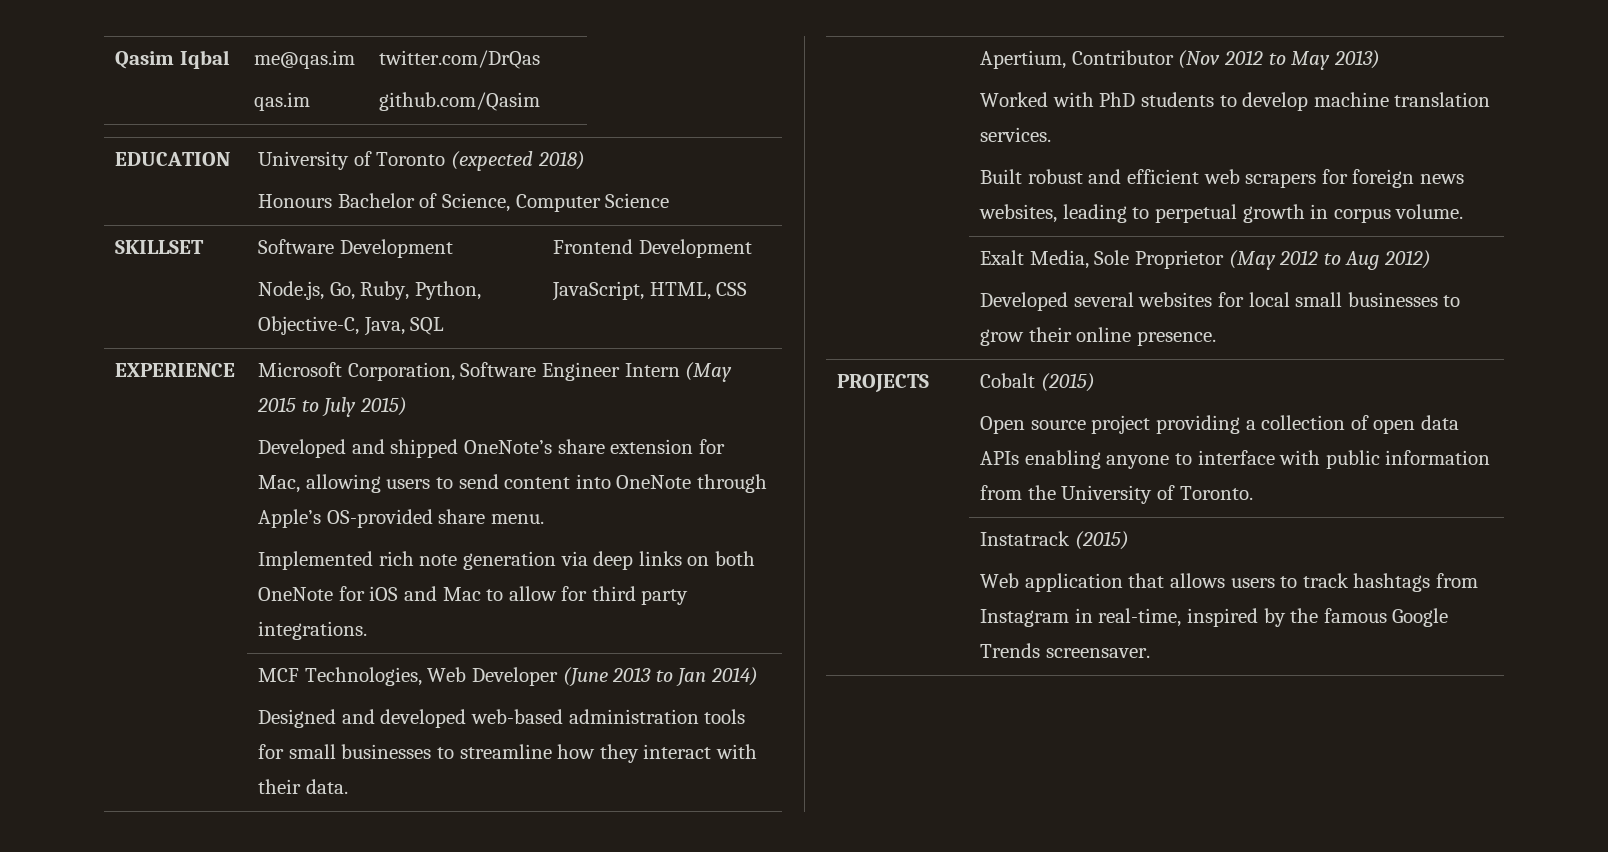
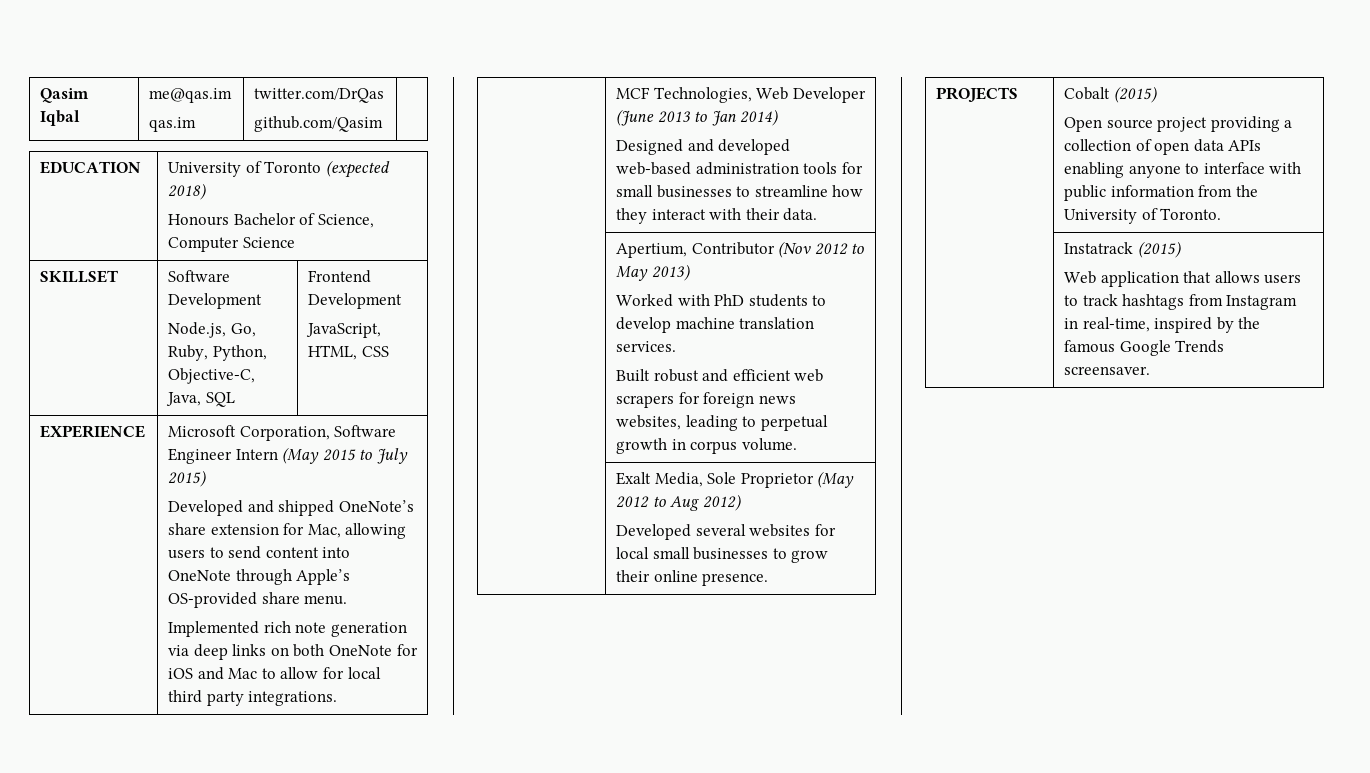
(588, 593) none -> [347,667,381,679] local

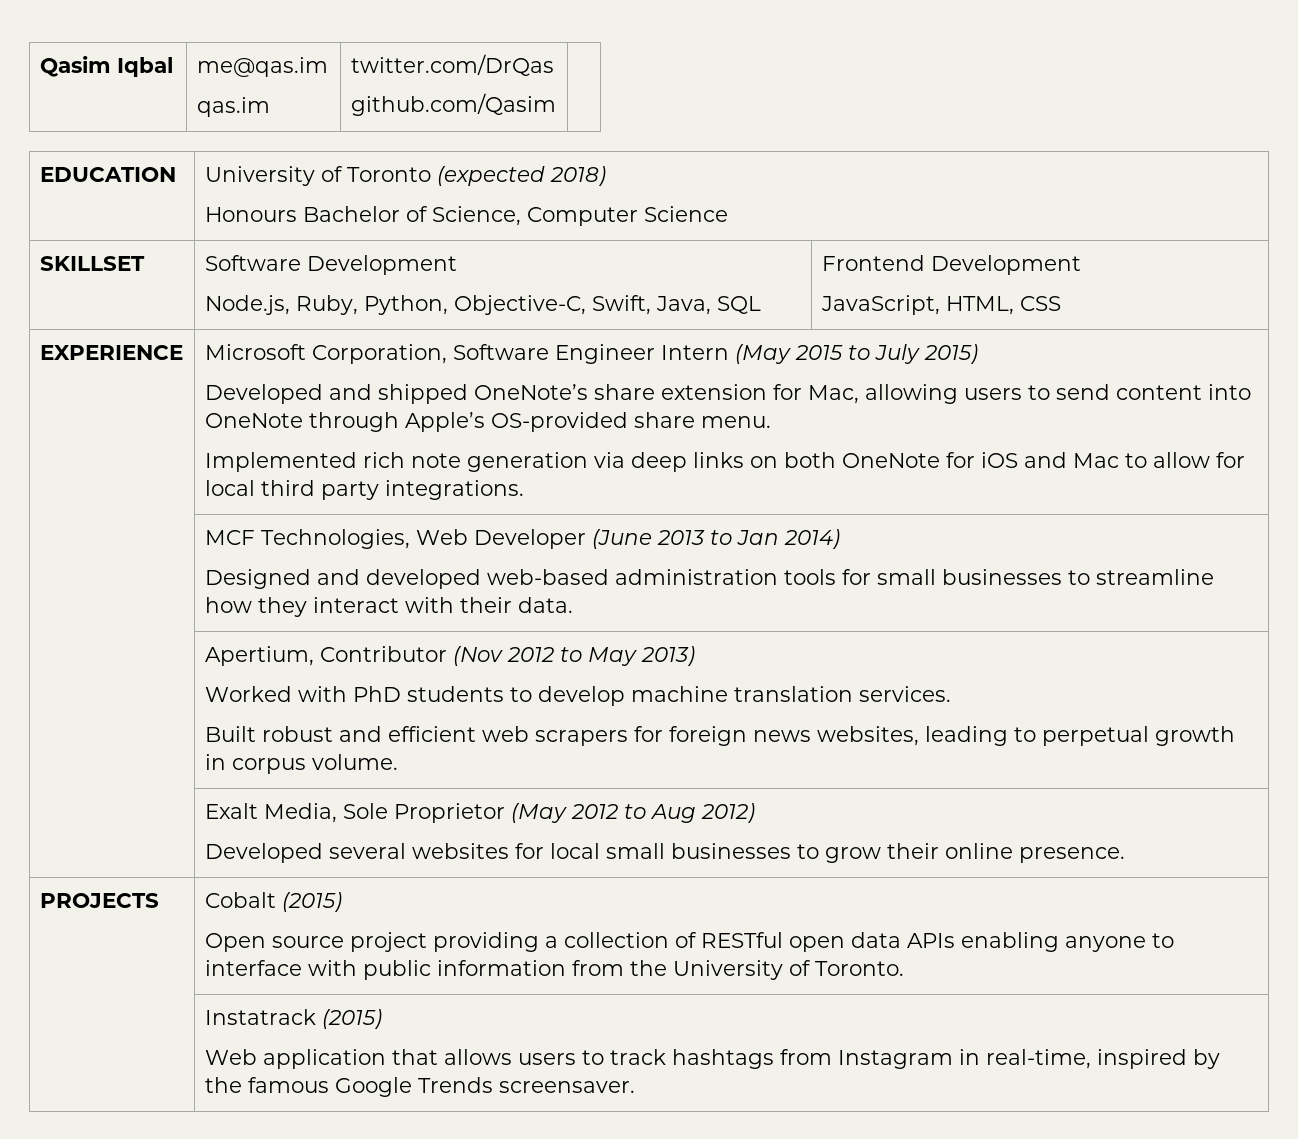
[230,323,256,337] Go, -> (290, 305) none
(256, 376) none -> [591,295,651,315] Swift,
(1152, 145) none -> [700,932,783,948] RESTful

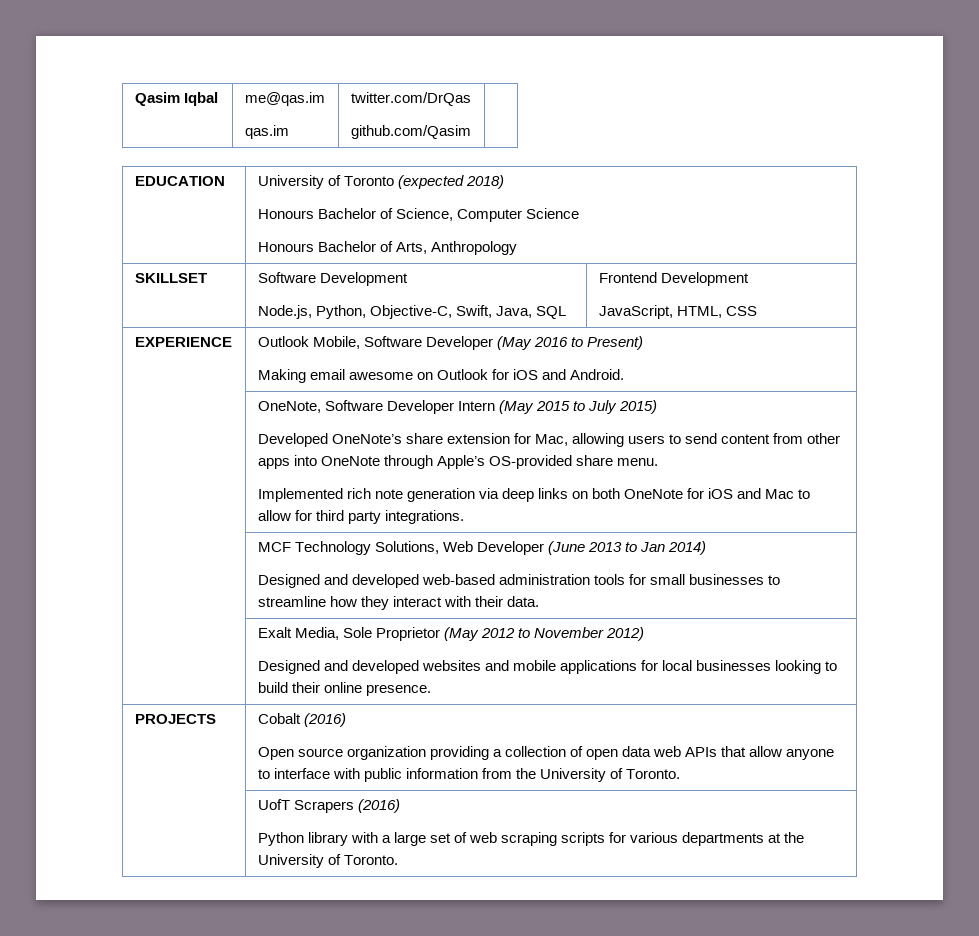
(728, 214) none -> [257,241,517,255] // Honours Bachelor of Arts, Anthropology
[295,295,358,315] Ruby, -> (312, 312) none
[204,344,655,364] Microsoft Corporation, Software Engineer -> [257,336,643,350] [257,369,624,383] [257,400,454,414] Outlook Mobile, Software Developer (May 2016 to Present) // Making email awesome on Outlook for iOS and Android. // | OneNote, Software Developer
[328,384,468,404] and shipped -> (328, 440) none
(1202, 392) none -> [773,433,841,444] [257,458,290,469] from other apps
[204,480,255,496] local -> (312, 515) none
[260,529,410,549] Technologies, -> [294,541,439,555] Technology Solutions,
[204,646,695,666] [204,686,951,706] [204,726,1235,746] [204,754,398,774] // | Apertium, Contributor (Nov 2012 to May 2013) // Worked with PhD students to develop machine translation services. // Built robust and efficient web scrapers for foreign news websites, leading to perpetual growth in corpus volume. -> (539, 601) none
[649,804,696,823] Aug -> [533,627,604,638] November
[204,843,881,863] Developed several websites for local small businesses to grow -> [257,660,838,674] [257,682,288,693] Designed and developed websites and mobile applications for local businesses looking to build
[281,892,342,912] (2015) -> [303,713,346,727] (2016)
[349,932,427,952] project -> [346,746,426,760] organization
[700,932,783,948] RESTful -> (583, 751) none
[906,932,1059,952] APIs enabling -> [653,746,783,757] web APIs that allow
[204,1009,382,1029] [204,1049,1220,1069] [204,1077,635,1097] Instatrack (2015) // Web application that allows users to track hashtags from Instagram in real-time, inspired by the famous Google Trends screensaver. -> [257,799,400,813] [257,832,805,846] [257,854,398,868] UofT Scrapers (2016) // Python library with a large set of web scraping scripts for various departments at the University of Toronto.

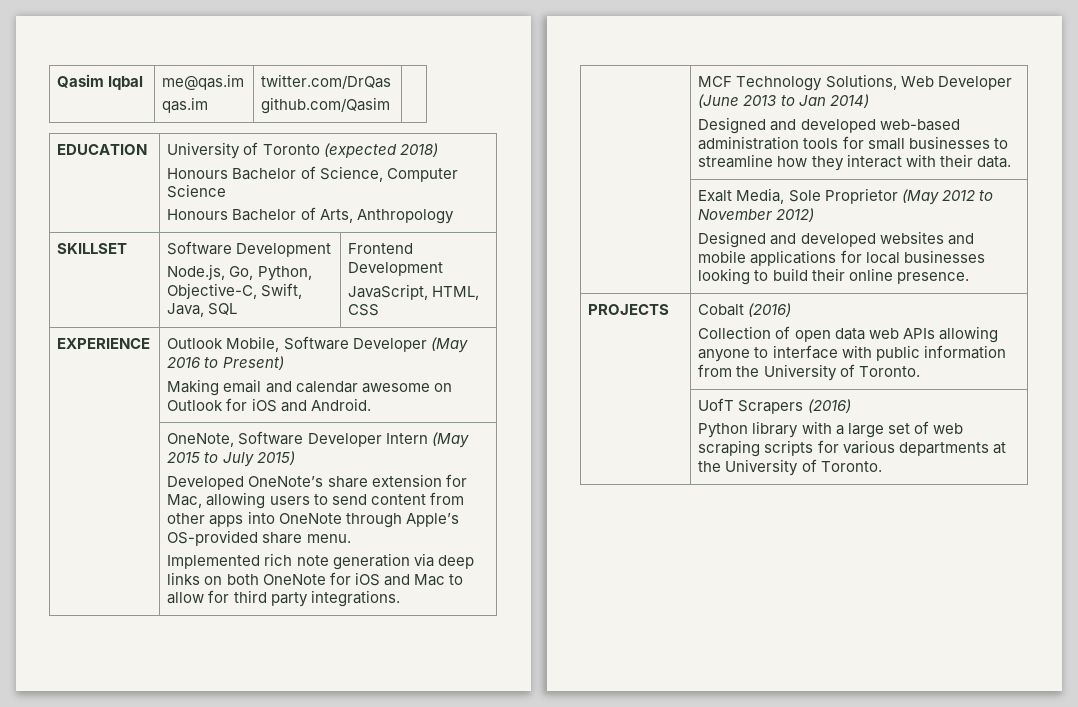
(312, 312) none -> [229,266,254,280] Go,
(345, 374) none -> [265,381,358,393] and calendar
[257,746,566,760] Open source organization providing a collection -> [698,326,772,339] Collection
[721,746,783,757] that allow -> [938,326,998,343] allowing

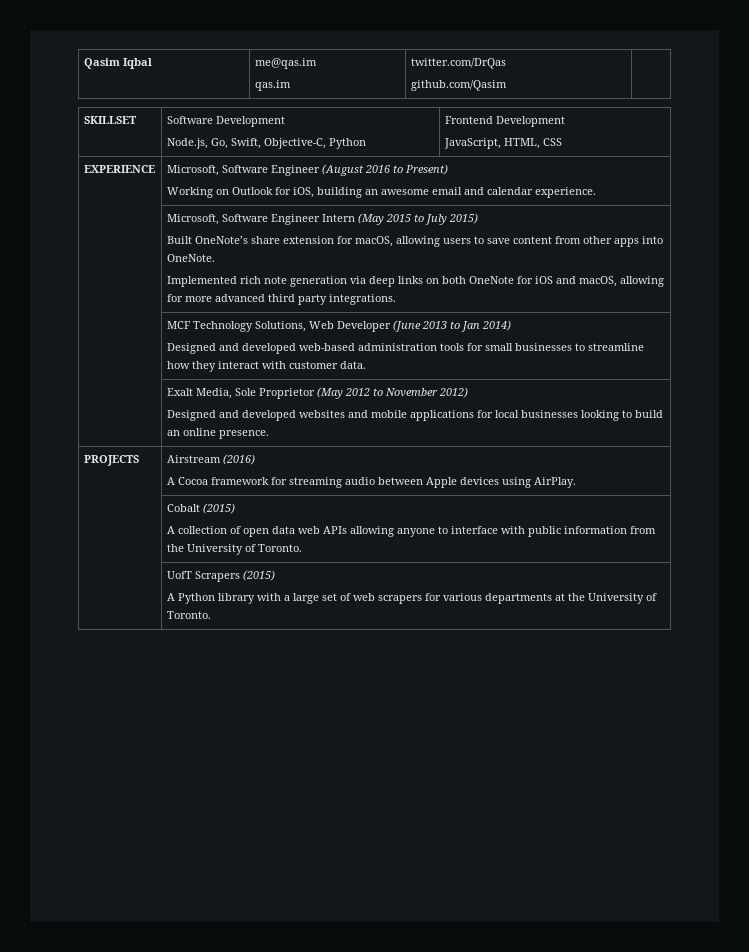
[57,144,148,155] [167,142,438,159] [167,166,458,182] [167,184,227,198] [167,207,454,224] // EDUCATION | University of Toronto (expected 2018) // Honours Bachelor of Science, Computer Science // Honours Bachelor of Arts, Anthropology -> (507, 85) none
[257,266,312,281] [167,283,303,299] [167,303,238,317] Python, Objective-C, Swift, Java, SQL -> [230,138,366,149] Swift, Objective-C, Python
[167,336,468,353] [167,356,284,370] [167,379,452,396] [167,398,371,412] [167,431,382,447] Outlook Mobile, Software Developer (May 2016 to Present) // Making email and calendar awesome on Outlook for iOS and Android. // | OneNote, Software Developer -> [166,164,448,176] [166,187,596,198] [166,214,320,225] Microsoft, Software Engineer (August 2016 to Present) // Working on Outlook for iOS, building an awesome email and calendar experience. // | Microsoft, Software Engineer
[167,476,245,490] Developed -> [166,236,192,244] Built
[167,494,203,508] Mac, -> [354,236,393,247] macOS,
[331,494,367,505] send -> [486,238,510,244] save
[278,513,459,528] [167,530,351,546] OneNote through Apple’s OS-provided share menu. -> [166,254,215,262] OneNote.
[413,574,463,586] [167,590,230,604] Mac to allow for -> [578,276,664,287] [166,294,265,302] macOS, allowing for more advanced
[939,154,973,167] their -> [288,361,338,369] customer
[811,268,845,281] their -> [166,430,180,436] an
[698,303,792,317] [698,326,772,339] Cobalt (2016) // Collection -> [166,454,255,465] [166,477,576,488] [166,503,235,514] [166,526,227,534] Airstream (2016) // A Cocoa framework for streaming audio between Apple devices using AirPlay. // | Cobalt (2015) // A collection
[807,399,851,413] (2016) // -> [242,570,275,581] [166,593,175,601] (2015) // A
[698,440,814,457] scraping scripts -> [377,595,422,604] scrapers

